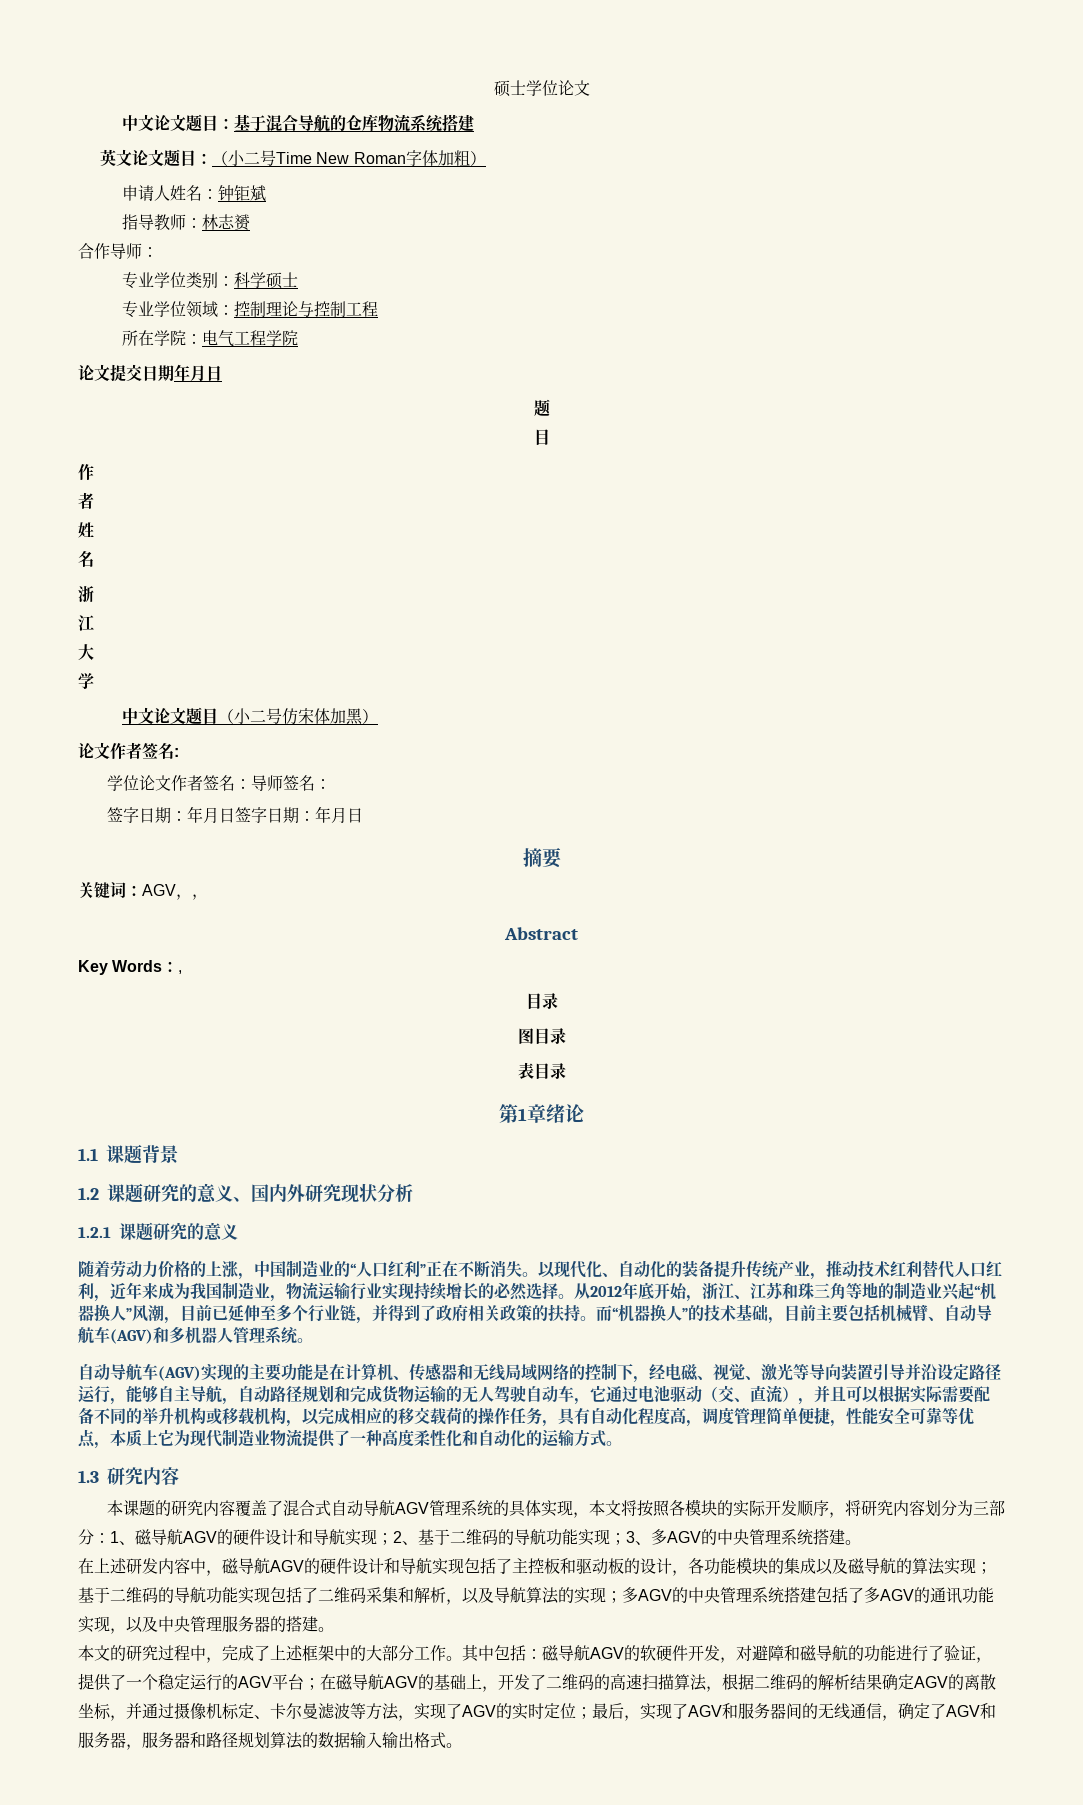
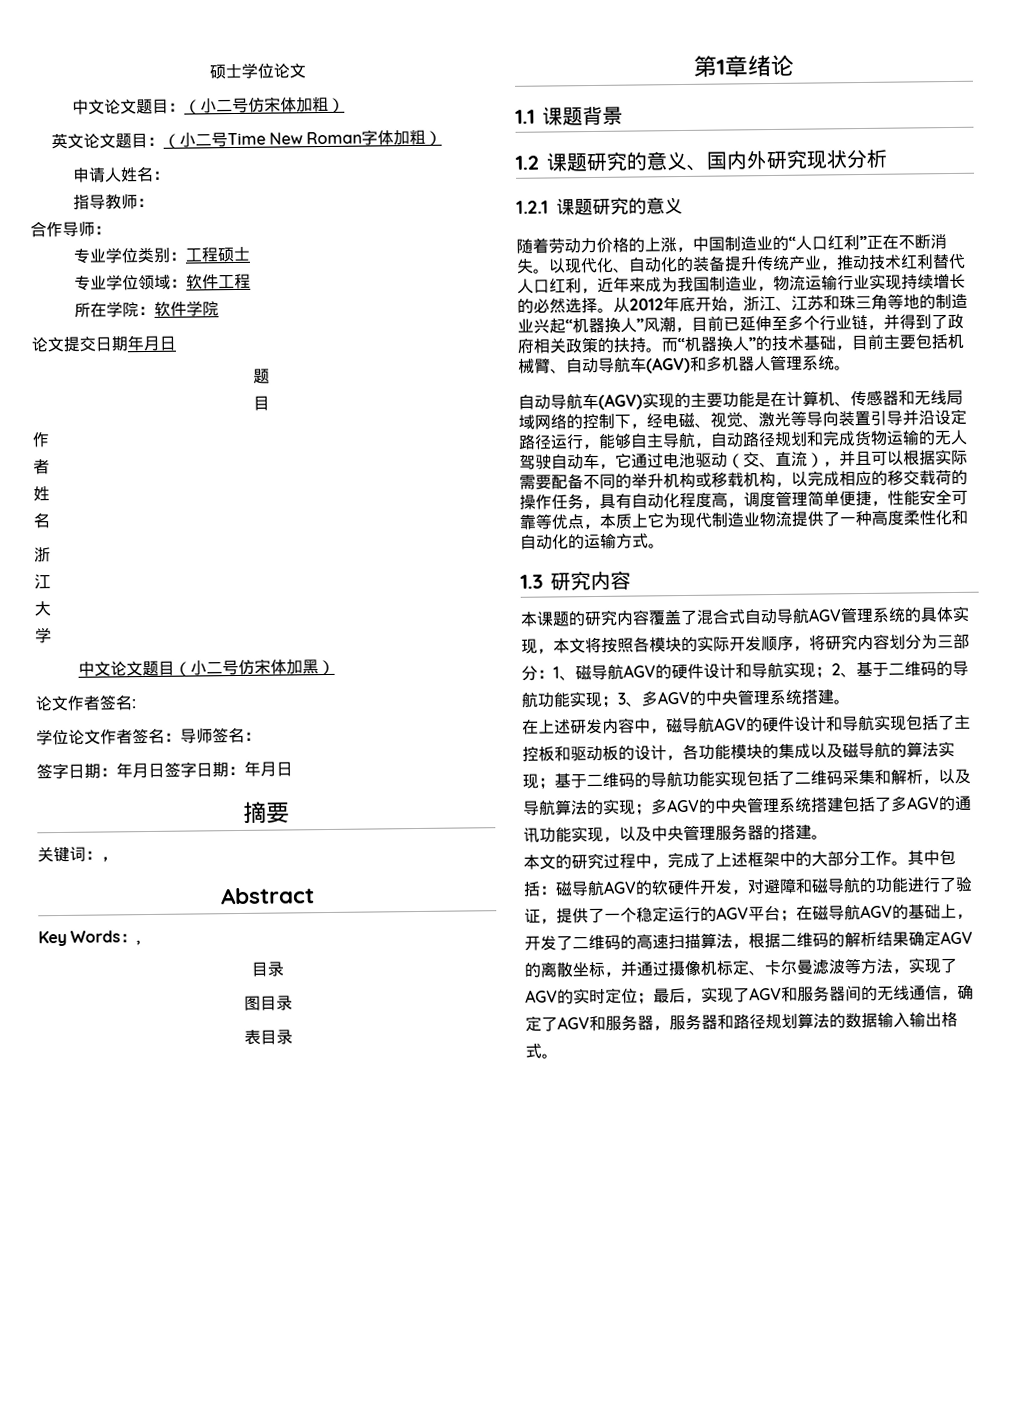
[234,114,475,132] 基于混合导航的仓库物流系统搭建 -> [184,96,346,115] （小二号仿宋体加粗）
[218,185,267,202] 钟钜斌 -> (171, 175) none
[202,214,251,230] 林志赟 -> (155, 202) none
[234,272,267,288] 科学 -> [185,247,219,263] 工程
[234,301,347,317] 控制理论与控制 -> [186,273,220,290] 软件
[202,330,267,347] 电气工程 -> [154,300,188,317] 软件
[142,884,192,900] AGV， -> (102, 855) none

